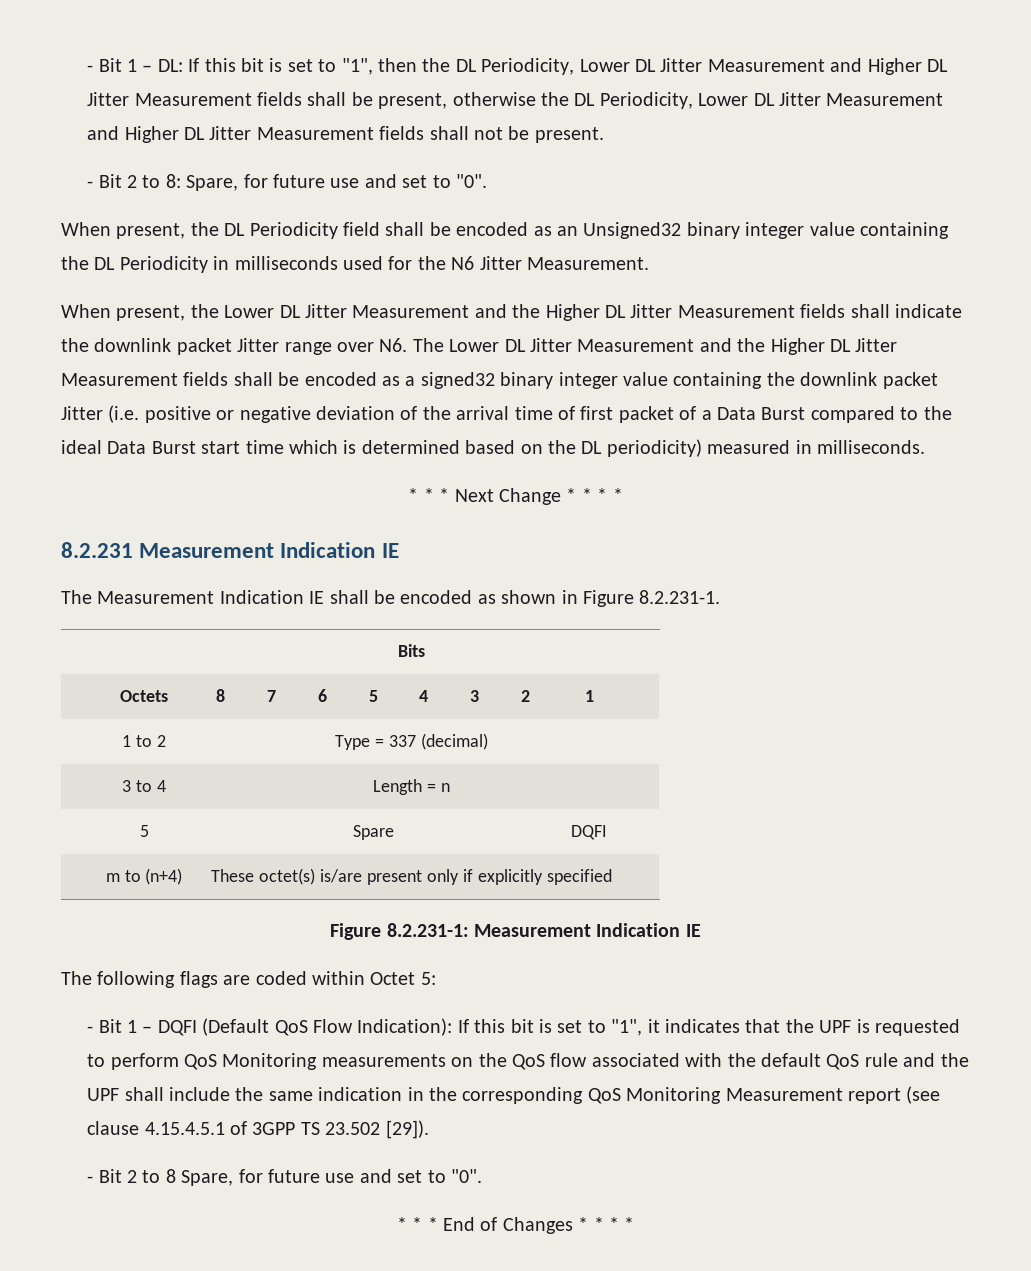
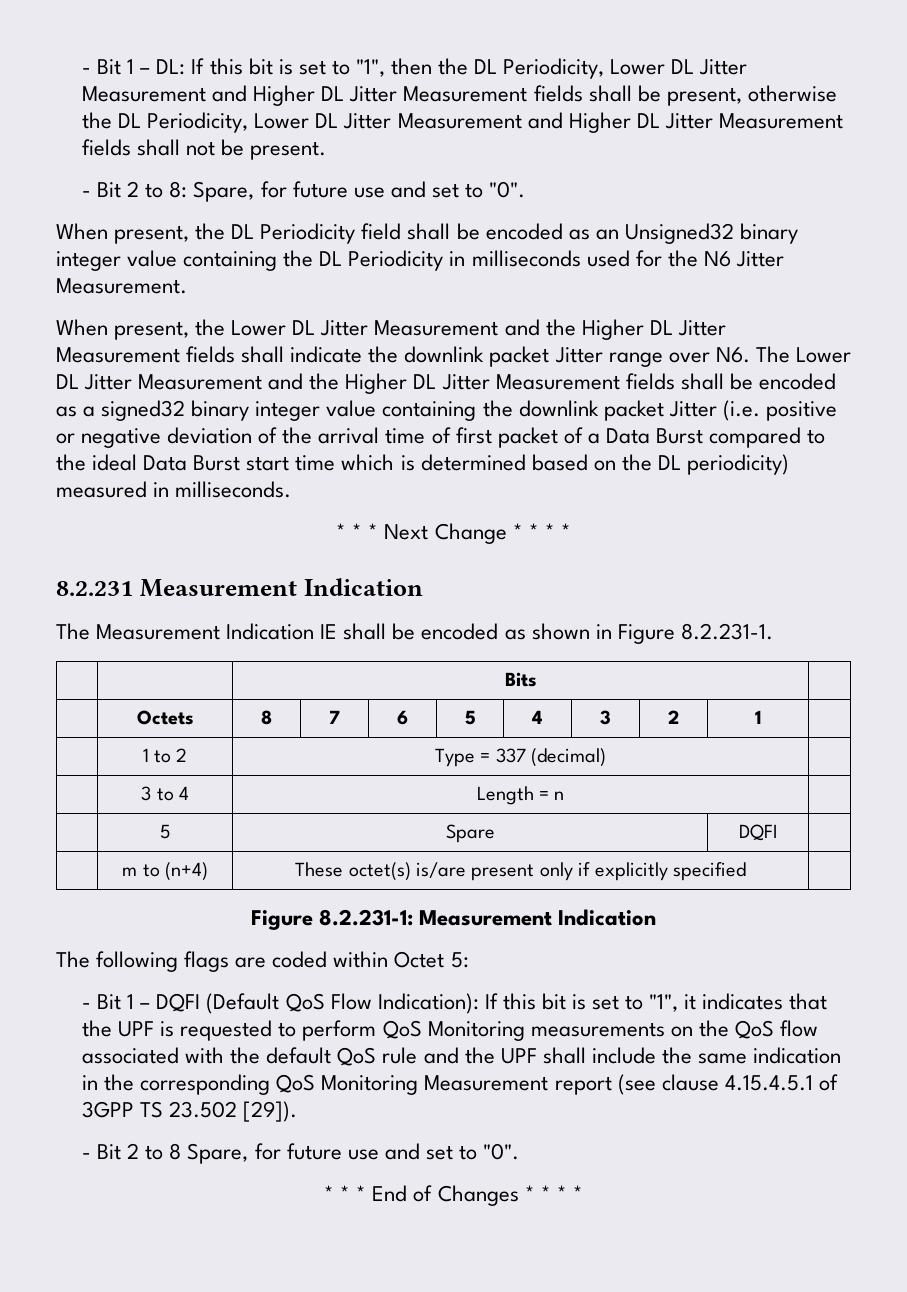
[381,543,399,558] IE -> (423, 587) none
[685,924,701,937] IE -> (657, 917) none

